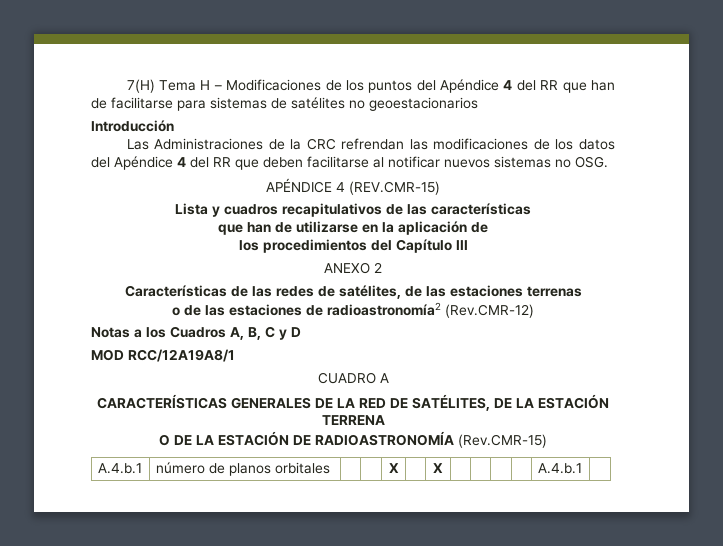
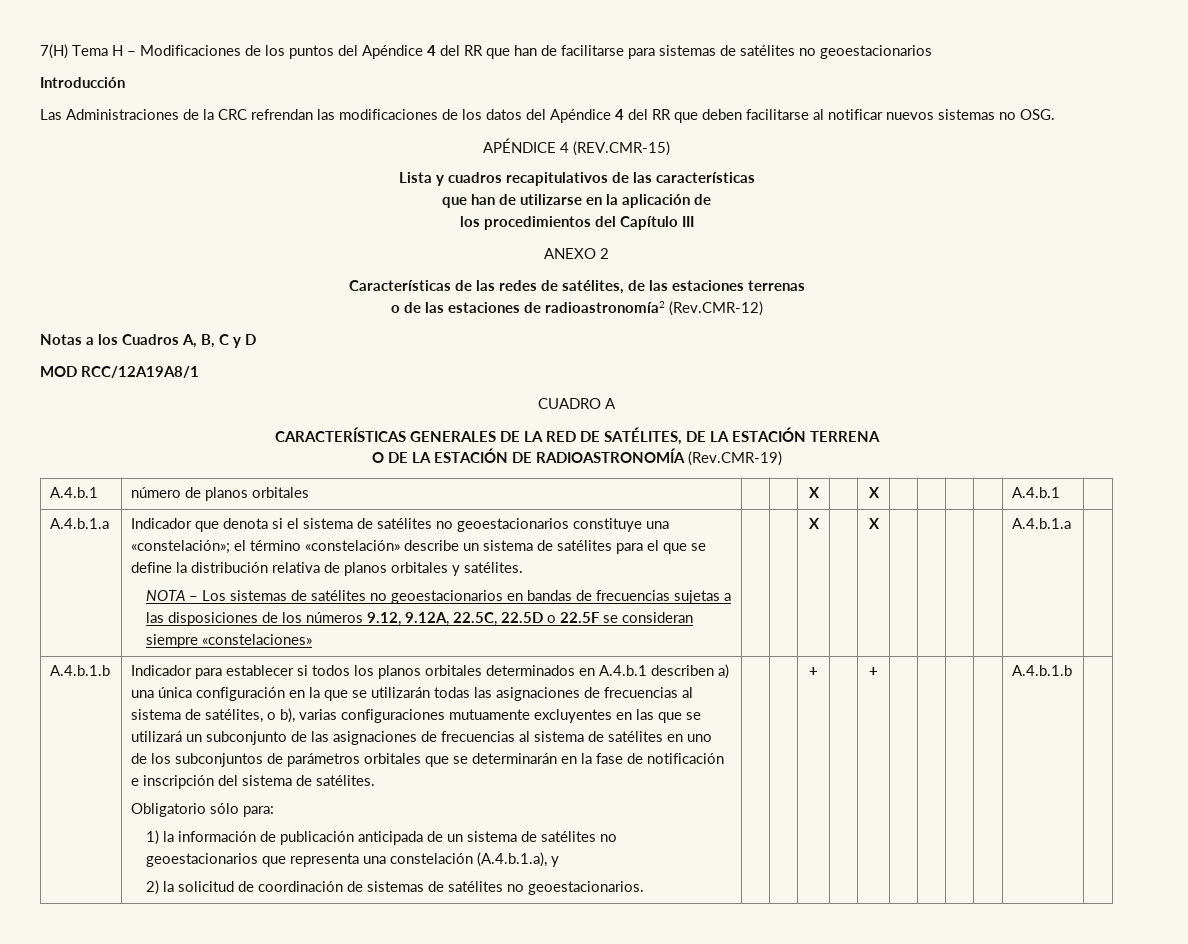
[458,434,547,448] (Rev.CMR-15) -> [687,451,782,466] (Rev.CMR-19)
(582, 468) none -> [50,518,110,529] [131,518,670,532] [131,540,707,554] [131,562,524,576] [146,590,732,604] [146,612,694,626] [146,634,313,648] [808,518,820,529] [868,518,880,529] [1012,518,1072,529] [50,665,111,676] [131,664,730,679] [131,687,694,701] [131,708,702,723] [131,731,713,745] [131,753,725,767] [131,775,376,789] [131,803,275,817] [146,830,618,845] [146,852,560,867] [146,880,645,895] [809,667,818,676] [869,667,878,676] [1012,665,1073,676] // A.4.b.1.a | Indicador que denota si el sistema de satélites no geoestacionarios constituye una «constelación»; el término «constelación» describe un sistema de satélites para el que se define la distribución relativa de planos orbitales y satélites. // NOTA – Los sistemas de satélites no geoestacionarios en bandas de frecuencias sujetas a las disposiciones de los números 9.12, 9.12A, 22.5C, 22.5D o 22.5F se consideran siempre «constelaciones» | | | X | | X | | | | | A.4.b.1.a | // A.4.b.1.b | Indicador para establecer si todos los planos orbitales determinados en A.4.b.1 describen a) una única configuración en la que se utilizarán todas las asignaciones de frecuencias al sistema de satélites, o b), varias configuraciones mutuamente excluyentes en las que se utilizará un subconjunto de las asignaciones de frecuencias al sistema de satélites en uno de los subconjuntos de parámetros orbitales que se determinarán en la fase de notificación e inscripción del sistema de satélites. // Obligatorio sólo para: // 1) la información de publicación anticipada de un sistema de satélites no geoestacionarios que representa una constelación (A.4.b.1.a), y // 2) la solicitud de coordinación de sistemas de satélites no geoestacionarios. | | | + | | + | | | | | A.4.b.1.b |

